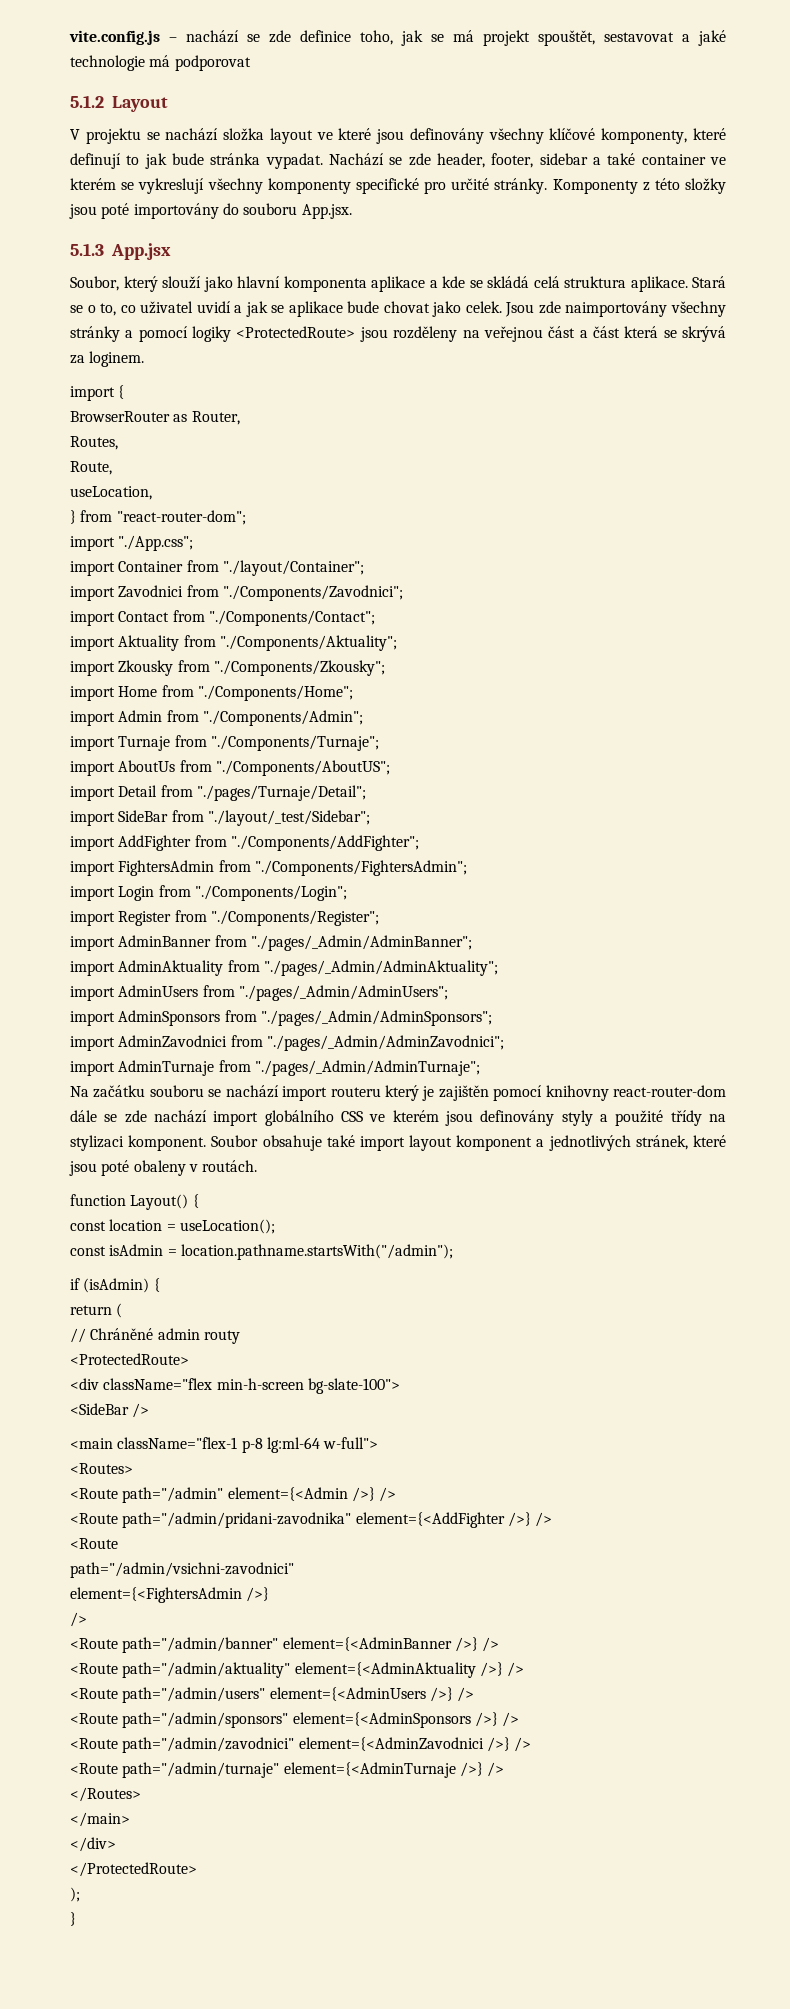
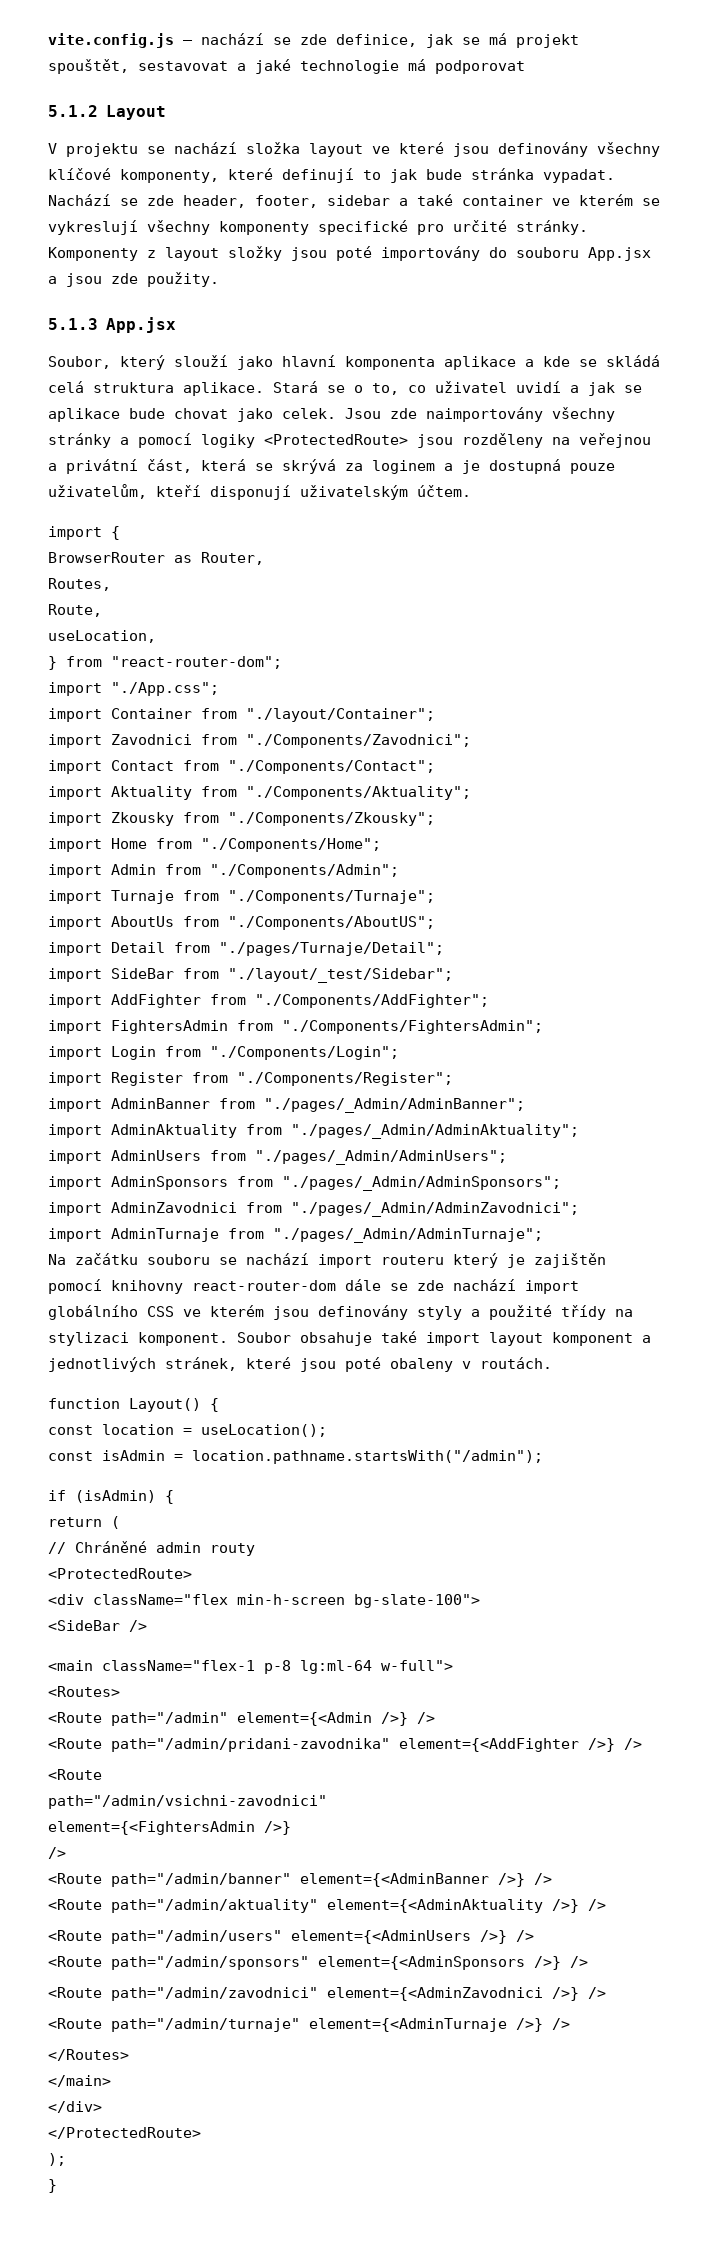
[300,30,393,45] definice toho, -> [336,34,417,47] definice,
[654,178,680,190] této -> [165,247,219,261] layout
[301,204,352,219] App.jsx. -> [588,247,651,261] [48,272,219,287] App.jsx a jsou zde použity.
[548,326,620,338] část a část -> [48,459,192,474] a privátní část,
[89,351,145,367] loginem. -> [372,459,615,474] [48,484,471,500] loginem a je dostupná pouze uživatelům, kteří disponují uživatelským účtem.

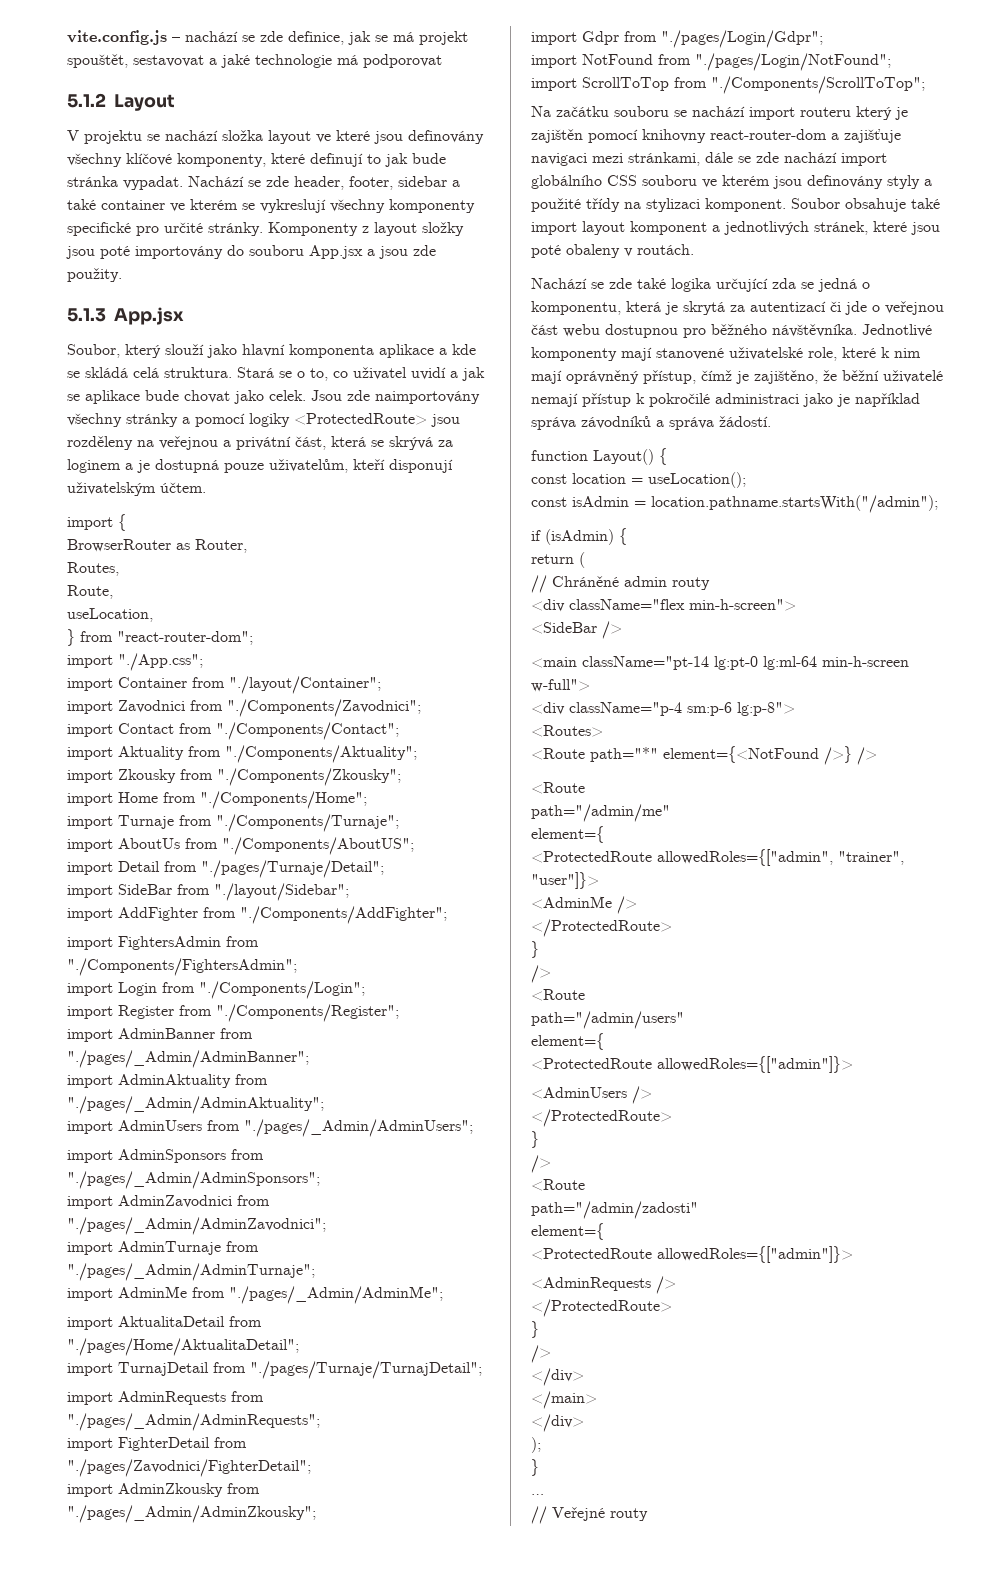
[93,382,264,396] struktura aplikace. -> [164,367,232,378] struktura.
[48,864,399,878] // import Admin from "./Components/Admin"; -> (367, 800) none
[228,968,453,983] "./layout/_test/Sidebar"; -> [214,883,349,901] "./layout/Sidebar";
(543, 1235) none -> [67,1286,443,1304] [67,1316,262,1330] [67,1338,299,1356] [67,1361,482,1379] [67,1391,264,1405] [67,1413,320,1431] [67,1437,247,1451] [67,1459,311,1477] [67,1483,260,1497] [67,1505,316,1523] [531,30,823,48] [531,53,891,71] [531,76,925,94] // import AdminMe from "./pages/_Admin/AdminMe"; // import AktualitaDetail from "./pages/Home/AktualitaDetail"; // import TurnajDetail from "./pages/Turnaje/TurnajDetail"; // import AdminRequests from "./pages/_Admin/AdminRequests"; // import FighterDetail from "./pages/Zavodnici/FighterDetail"; // import AdminZkousky from "./pages/_Admin/AdminZkousky"; // import Gdpr from "./pages/Login/Gdpr"; // import NotFound from "./pages/Login/NotFound"; // import ScrollToTop from "./Components/ScrollToTop";
(336, 1285) none -> [831,129,901,143] [531,152,700,166] a zajišťuje navigaci mezi stránkami,
(174, 1311) none -> [642,175,697,186] souboru
(552, 1363) none -> [531,278,870,292] [531,301,944,315] [531,324,932,338] [531,347,921,361] [531,370,943,384] [531,393,920,407] [531,416,771,430] // Nachází se zde také logika určující zda se jedná o komponentu, která je skrytá za autentizací či jde o veřejnou část webu dostupnou pro běžného návštěvníka. Jednotlivé komponenty mají stanovené uživatelské role, které k nim mají oprávněný přístup, čímž je zajištěno, že běžní uživatelé nemají přístup k pokročilé administraci jako je například správa závodníků a správa žádostí.
[48,1568,192,1579] // <ProtectedRoute> -> (710, 583) none
[237,1594,480,1608] min-h-screen bg-slate-100"> -> [689,599,796,611] min-h-screen">
[102,1660,453,1674] [48,1686,120,1697] [48,1712,435,1726] [48,1738,642,1752] [48,1769,102,1780] [48,1795,327,1809] [48,1821,291,1835] [48,1847,66,1859] [48,1873,552,1887] [48,1899,606,1913] [48,1930,534,1944] [48,1956,588,1970] [48,1987,606,2001] [48,2018,570,2032] [48,2049,129,2061] className="flex-1 p-8 lg:ml-64 w-full"> // <Routes> // <Route path="/admin" element={<Admin />} /> // <Route path="/admin/pridani-zavodnika" element={<AddFighter />} /> // <Route // path="/admin/vsichni-zavodnici" // element={<FightersAdmin />} // /> // <Route path="/admin/banner" element={<AdminBanner />} /> // <Route path="/admin/aktuality" element={<AdminAktuality />} /> // <Route path="/admin/users" element={<AdminUsers />} /> // <Route path="/admin/sponsors" element={<AdminSponsors />} /> // <Route path="/admin/zavodnici" element={<AdminZavodnici />} /> // <Route path="/admin/turnaje" element={<AdminTurnaje />} /> // </Routes> -> [582,656,909,670] [531,679,590,692] [531,702,795,716] [531,725,603,737] [531,746,877,765] [531,782,585,794] [531,804,670,822] [531,826,604,843] [531,849,904,866] [531,872,599,889] [531,896,637,914] [531,919,672,937] [531,941,539,958] [531,965,551,983] [531,989,585,1001] [531,1011,684,1029] [531,1033,604,1050] [531,1056,853,1073] [531,1086,652,1104] [531,1109,672,1127] [531,1131,539,1148] [531,1155,551,1173] [531,1179,585,1191] [531,1201,698,1219] [531,1223,604,1240] [531,1246,853,1263] [531,1276,676,1294] [531,1299,672,1317] [531,1321,539,1338] [531,1345,551,1363] [531,1368,584,1386] className="pt-14 lg:pt-0 lg:ml-64 min-h-screen w-full"> // <div className="p-4 sm:p-6 lg:p-8"> // <Routes> // <Route path="*" element={<NotFound />} /> // <Route // path="/admin/me" // element={ // <ProtectedRoute allowedRoles={["admin", "trainer", "user"]}> // <AdminMe /> // </ProtectedRoute> // } // /> // <Route // path="/admin/users" // element={ // <ProtectedRoute allowedRoles={["admin"]}> // <AdminUsers /> // </ProtectedRoute> // } // /> // <Route // path="/admin/zadosti" // element={ // <ProtectedRoute allowedRoles={["admin"]}> // <AdminRequests /> // </ProtectedRoute> // } // /> // </div>
[48,2127,201,2139] // </ProtectedRoute> -> (584, 1423) none
(57, 2186) none -> [531,1494,544,1495] [531,1506,648,1524] // … // // Veřejné routy

